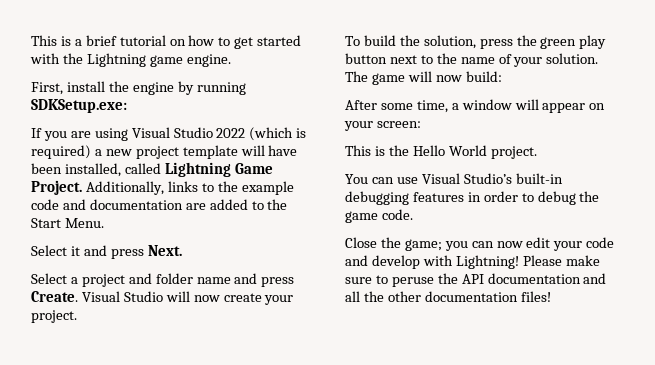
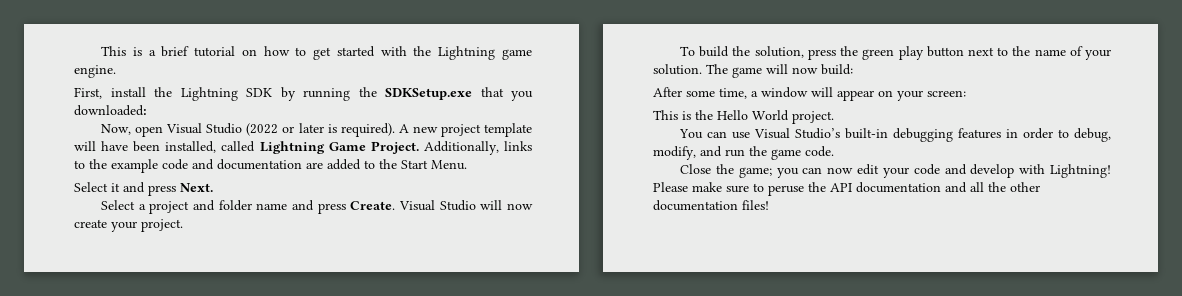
[132,81,246,95] [31,99,127,113] [31,127,307,141] [31,145,102,159] engine by running SDKSetup.exe: // If you are using Visual Studio 2022 (which is required) a -> [180,87,533,101] [74,105,147,116] [101,123,409,137] Lightning SDK by running the SDKSetup.exe that you downloaded: // Now, open Visual Studio (2022 or later is required). A
[537,191,576,205] debug -> [1074,128,1111,142] [653,146,745,160] debug, modify, and run

